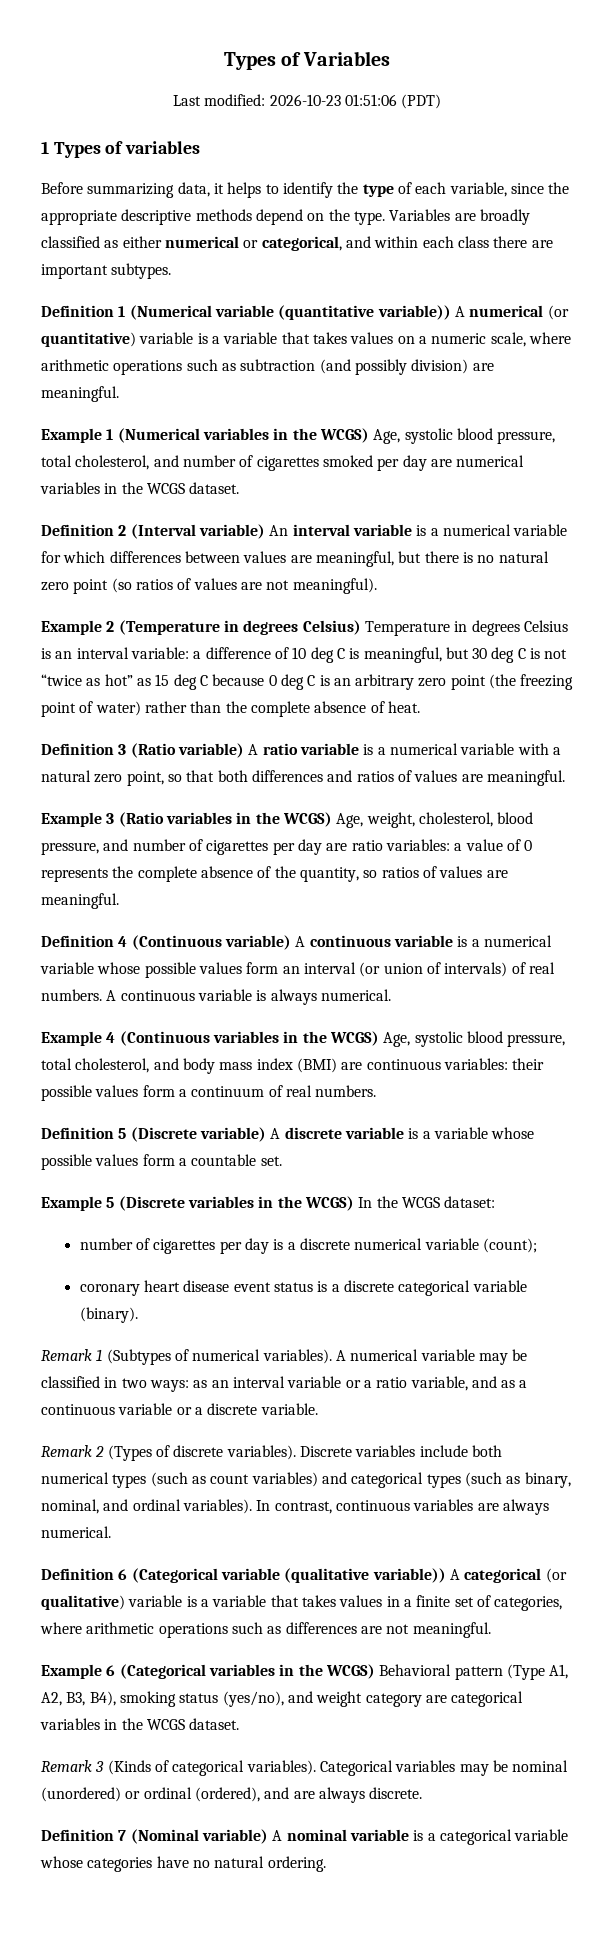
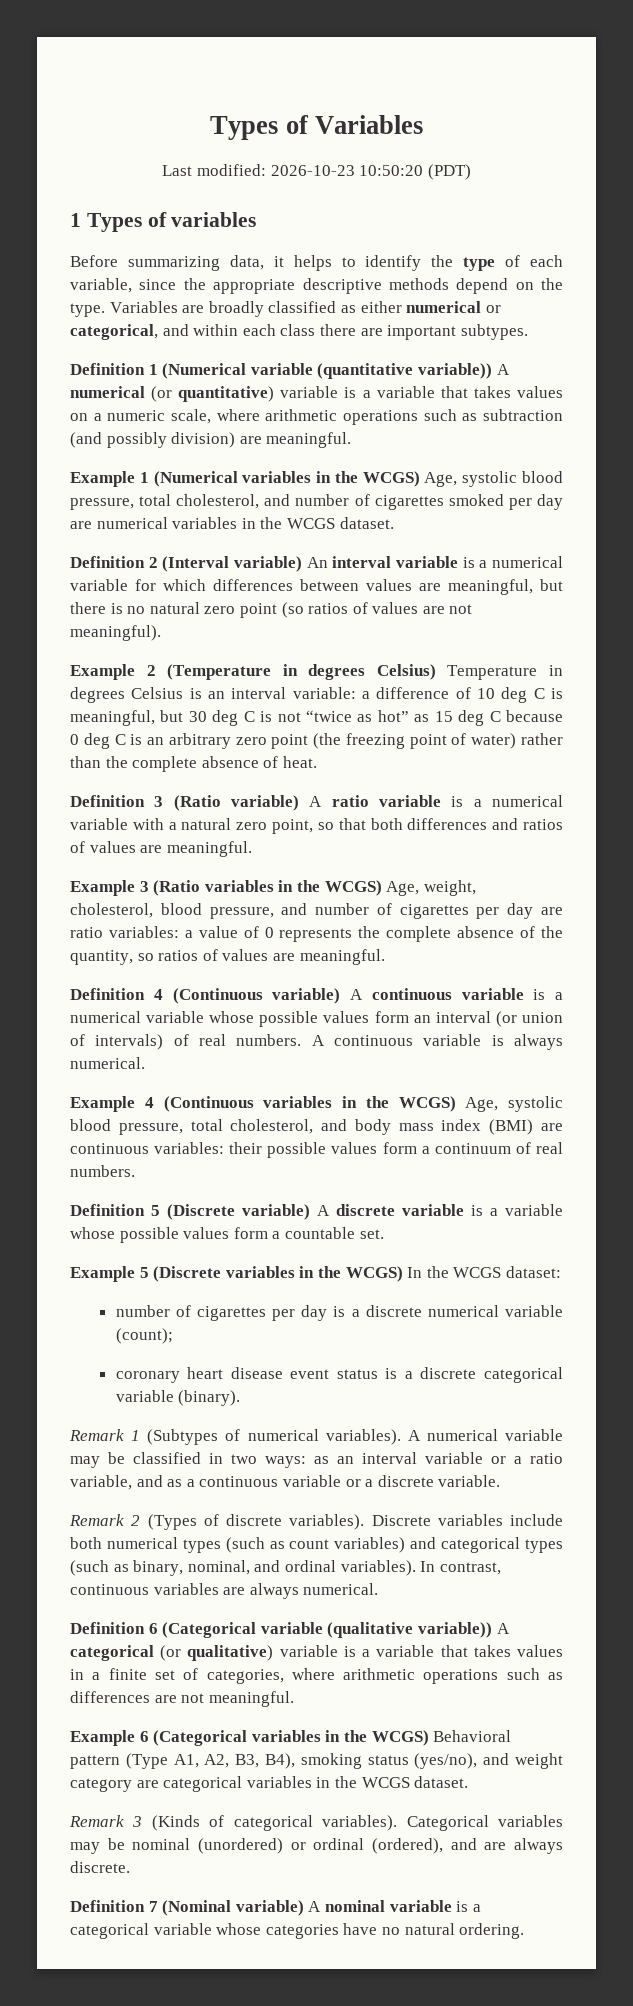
[344,94,397,106] 01:51:06 -> [359,165,424,176] 10:50:20

